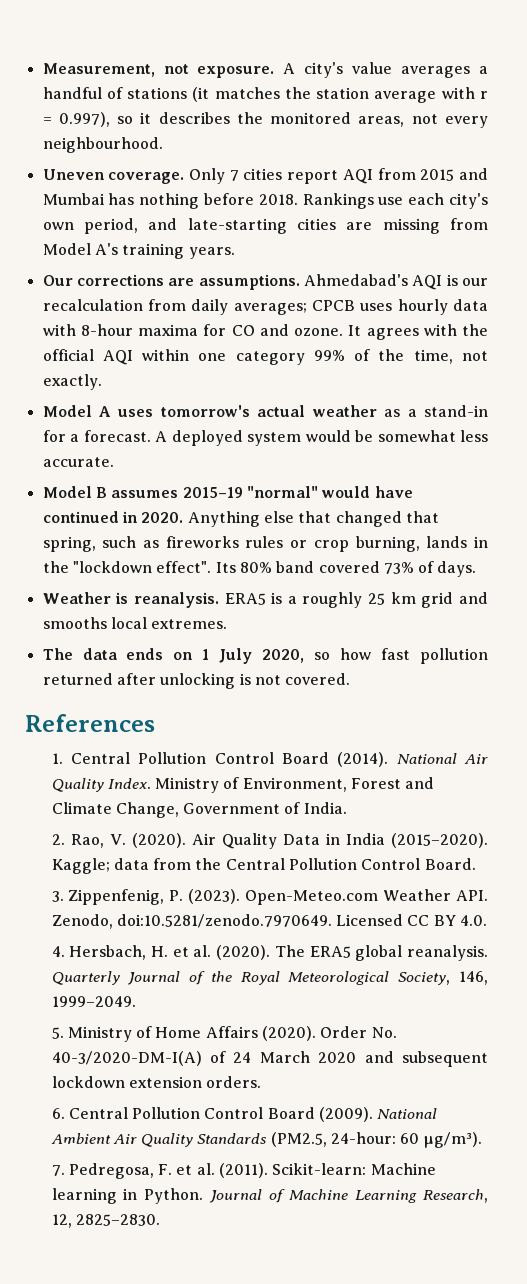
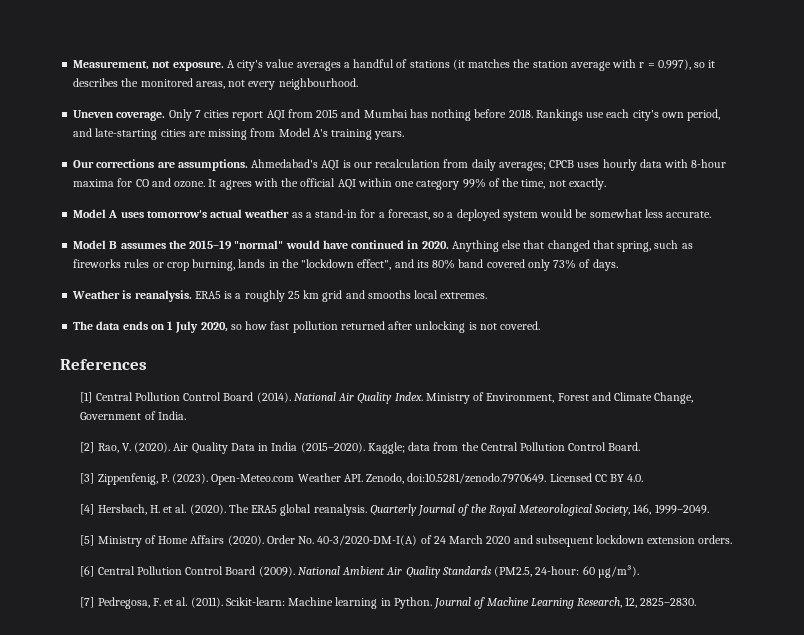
[83,430,168,442] forecast. A -> [387,209,454,220] forecast, so a
(179, 494) none -> [168,240,186,249] the
[156,561,236,573] effect". Its -> [357,259,429,270] effect", and its
(380, 567) none -> [527,259,550,271] only
[51,753,63,764] 1. -> [80,392,93,403] [1]
[51,834,65,845] 2. -> [80,442,95,453] [2]
[51,891,64,902] 3. -> [80,473,95,484] [3]
[51,946,65,957] 4. -> [80,504,95,515] [4]
[51,1027,64,1039] 5. -> [80,535,95,546] [5]
[51,1108,65,1119] 6. -> [80,566,95,577] [6]
[51,1165,65,1176] 7. -> [80,597,95,608] [7]

